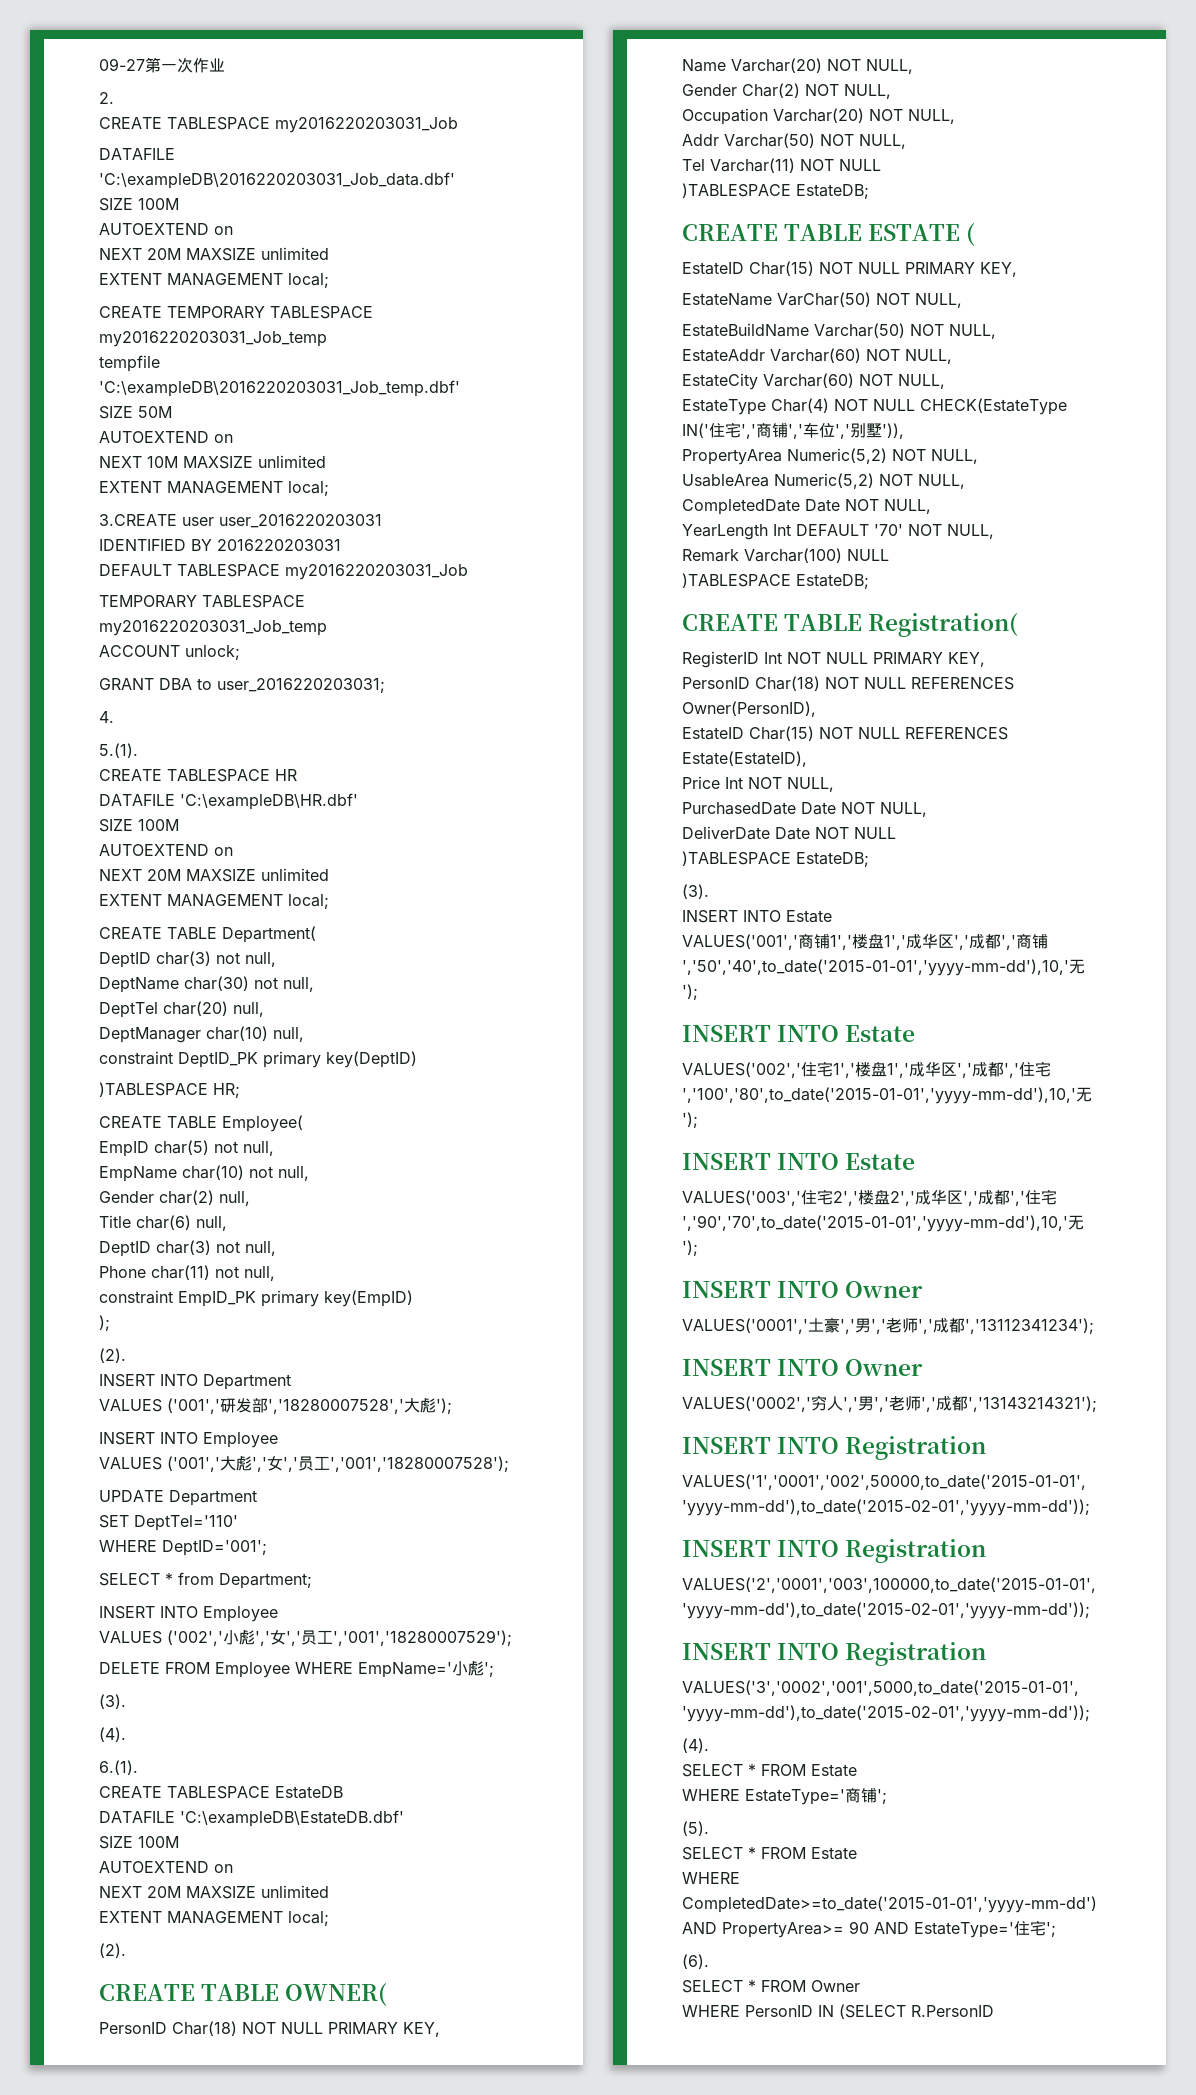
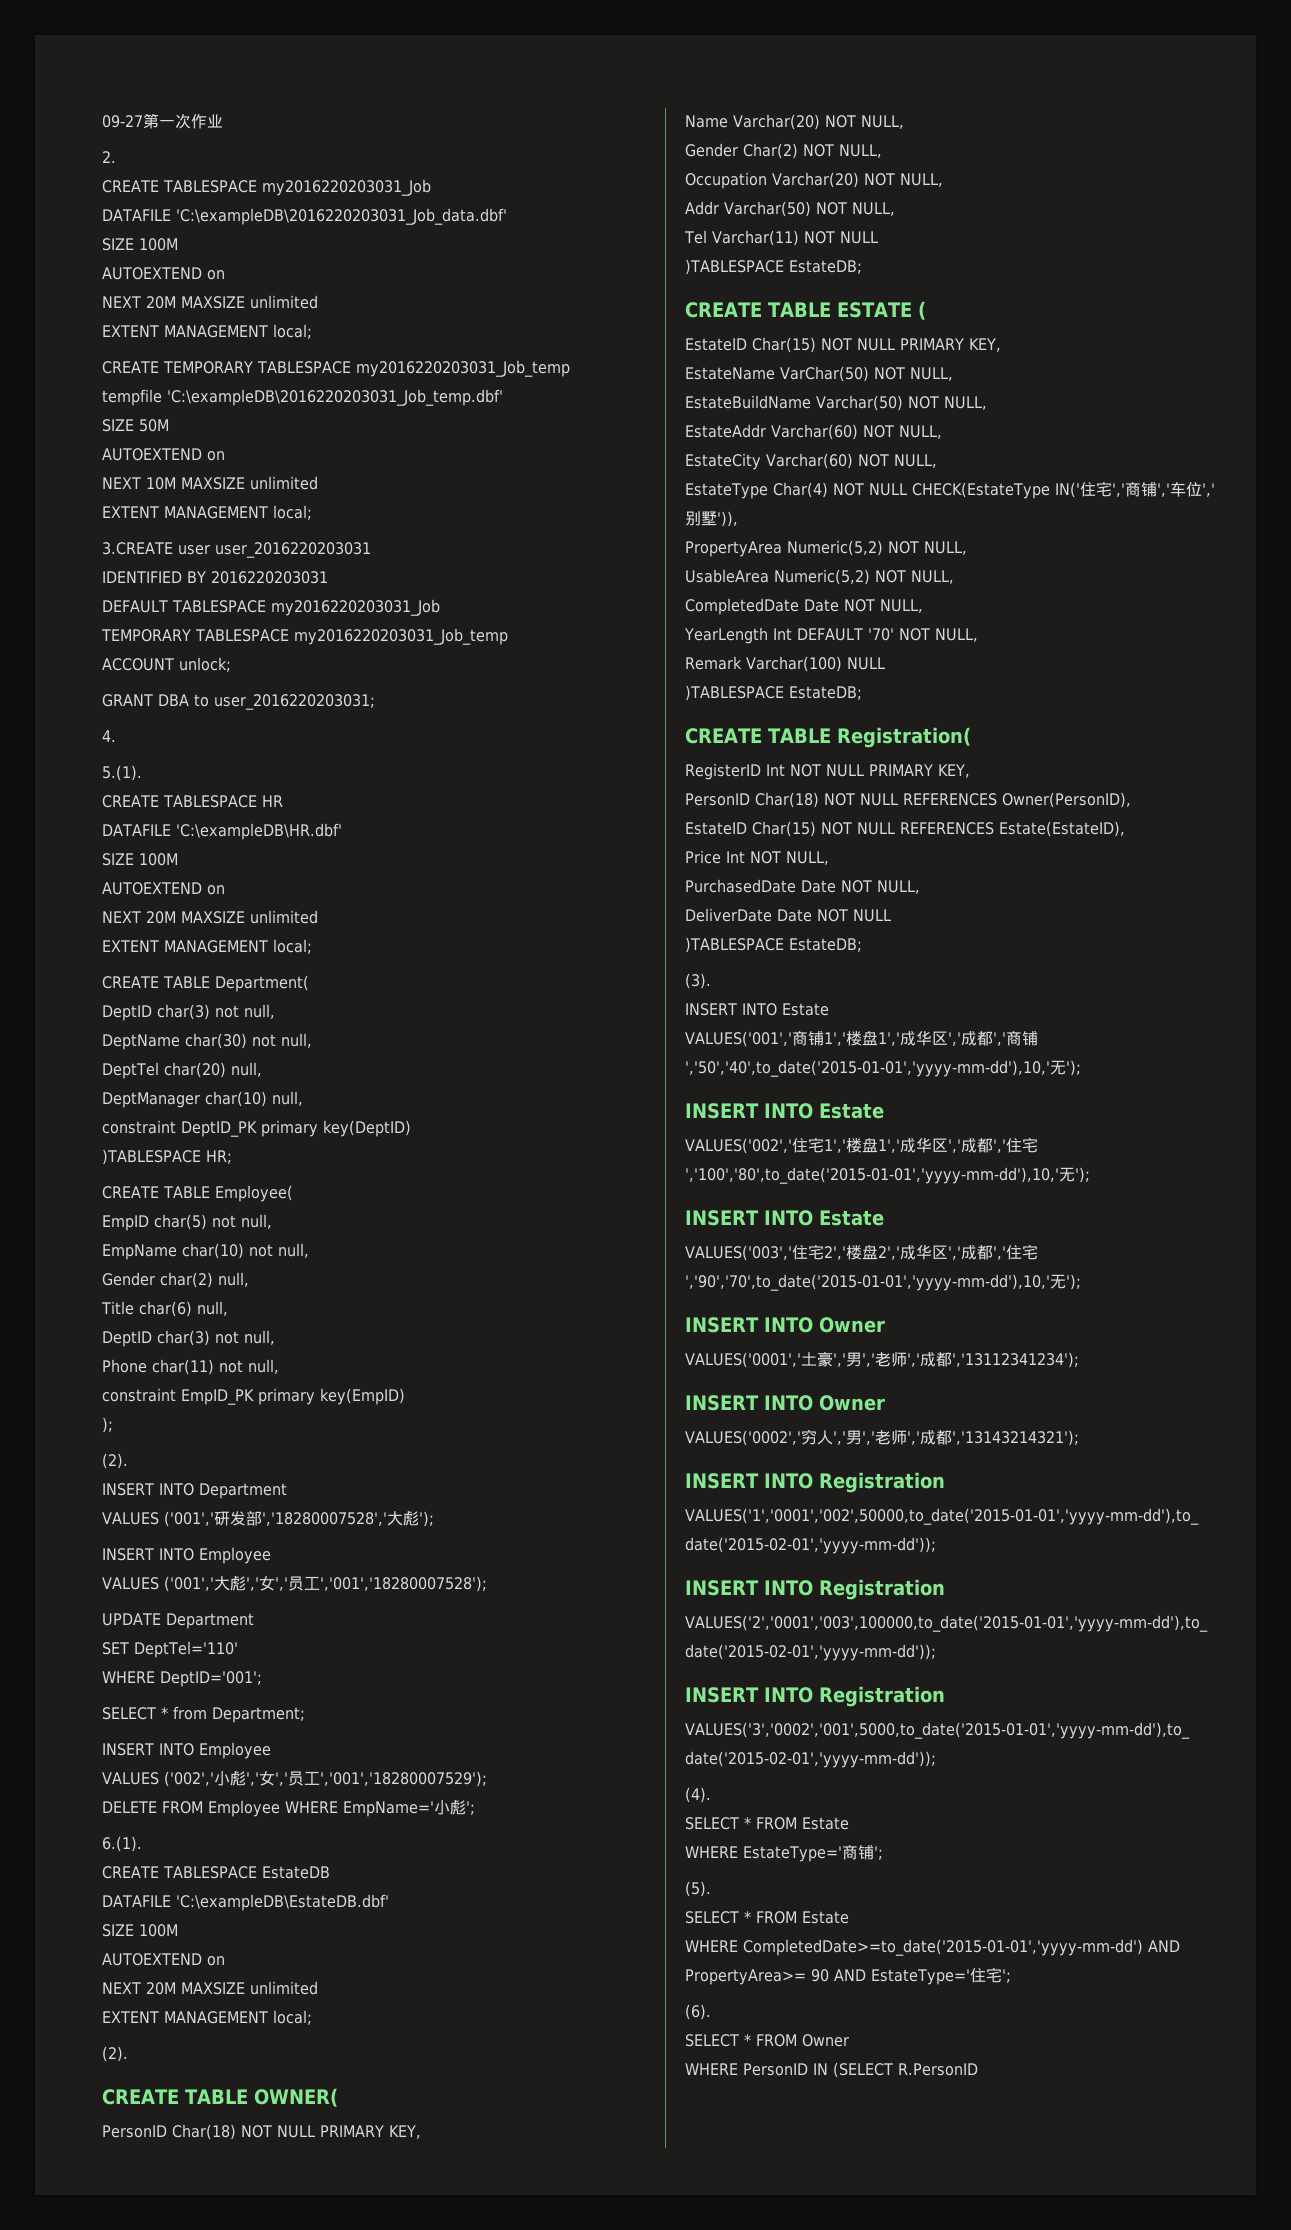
[99,1694,126,1709] [99,1727,126,1742] // (3). // (4). -> (475, 1808) none

